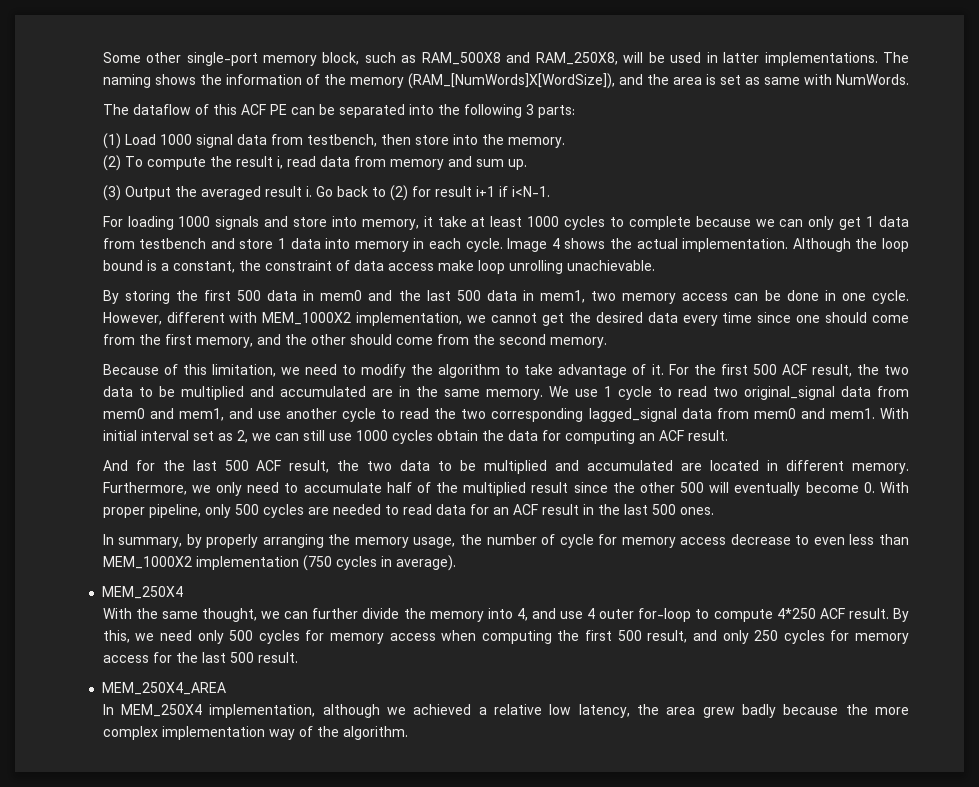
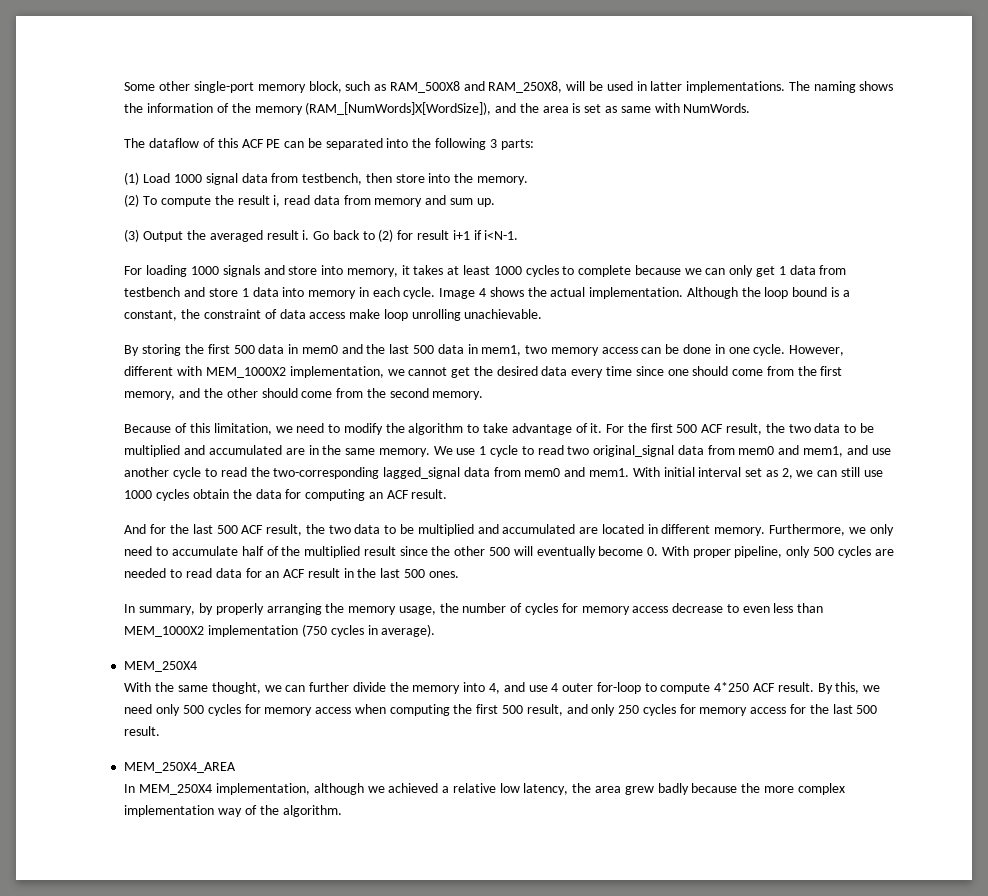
[437,216,467,227] take -> [413,265,444,275] takes
[461,408,584,422] two corresponding -> [273,467,380,479] two-corresponding
[559,534,594,548] cycle -> [524,603,558,615] cycles

